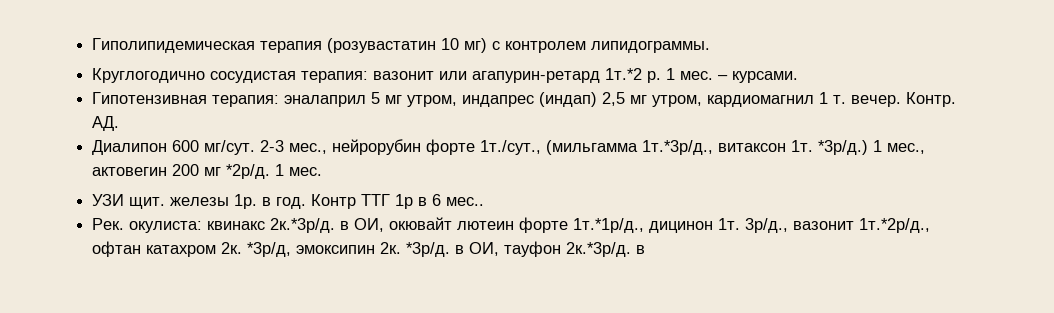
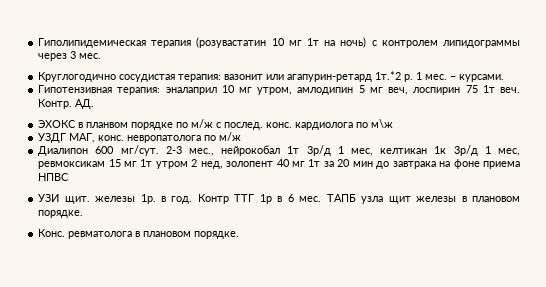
[464,38,711,53] мг) с контролем липидограммы. -> [288,37,520,48] [38,51,102,61] мг 1т на ночь) с контролем липидограммы через 3 мес.
[371,92,957,107] [92,116,120,131] 5 мг утром, индапрес (индап) 2,5 мг утром, кардиомагнил 1 т. вечер. Контр. АД. -> [221,85,520,95] [38,99,95,109] [38,119,394,130] [38,132,242,143] 10 мг утром, амлодипин 5 мг веч, лоспирин 75 1т веч. Контр. АД. // ЭХОКС в планвом порядке по м/ж с послед. конс. кардиолога по м\ж // УЗДГ МАГ, конс. невропатолога по м/ж
[332,139,926,155] [92,164,323,179] нейрорубин форте 1т./сут., (мильгамма 1т.*3р/д., витаксон 1т. *3р/д.) 1 мес., актовегин 200 мг *2р/д. 1 мес. -> [221,145,520,156] [38,159,520,169] [38,173,70,181] нейрокобал 1т 3р/д 1 мес, келтикан 1к 3р/д 1 мес, ревмоксикам 15 мг 1т утром 2 нед, золопент 40 мг 1т за 20 мин до завтрака на фоне приема НПВС
[446,197,485,206] [92,217,931,233] [92,241,646,257] мес.. // Рек. окулиста: квинакс 2к.*3р/д. в ОИ, окювайт лютеин форте 1т.*1р/д., дицинон 1т. 3р/д., вазонит 1т.*2р/д., офтан катахром 2к. *3р/д, эмоксипин 2к. *3р/д. в ОИ, тауфон 2к.*3р/д. в -> [299,194,520,204] [38,210,84,218] [38,229,240,239] мес. ТАПБ узла щит железы в плановом порядке. // Конс. ревматолога в плановом порядке.

